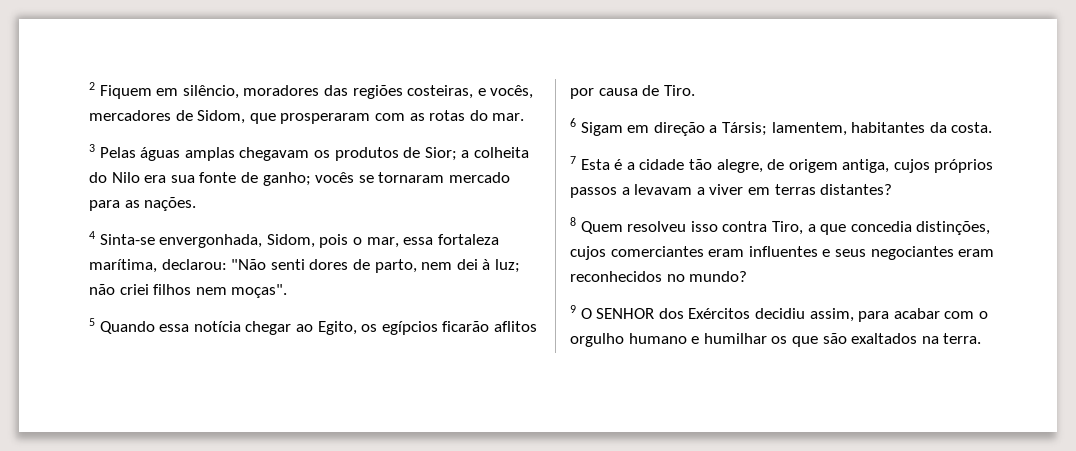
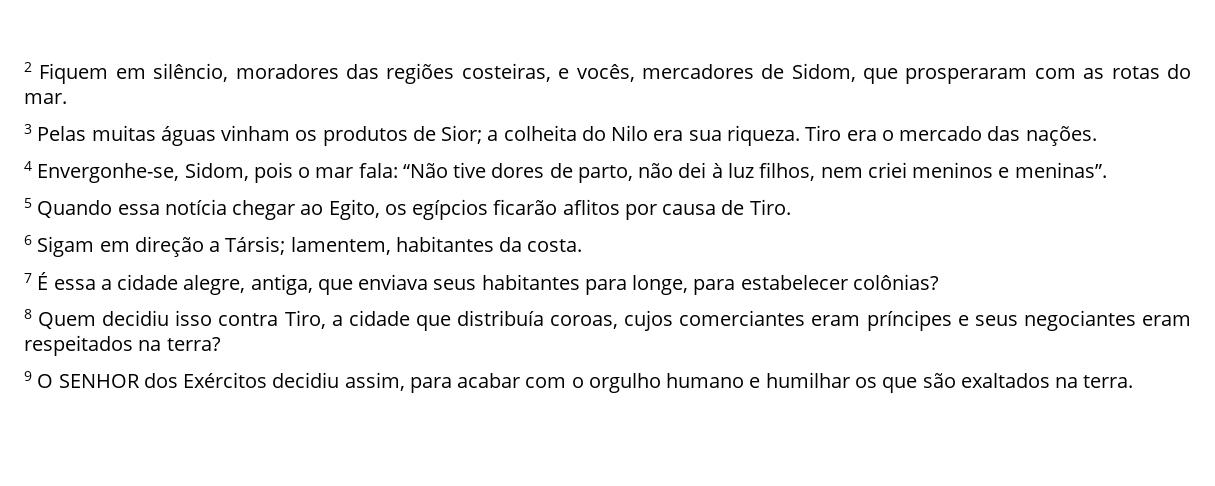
[140,147,310,161] águas amplas chegavam -> [91,125,291,146] muitas águas vinham
[199,172,510,186] [89,200,140,211] fonte de ganho; vocês se tornaram mercado para as -> [726,125,1021,146] riqueza. Tiro era o mercado das
[99,234,263,248] Sinta-se envergonhada, -> [37,163,180,183] Envergonhe-se,
[366,234,499,248] [89,259,305,273] mar, essa fortaleza marítima, declarou: "Não senti -> [315,162,487,178] mar fala: “Não tive
[421,262,453,270] nem -> [638,163,674,178] não
[494,259,520,273] [89,284,288,298] luz; não criei filhos nem moças". -> [727,162,1107,181] luz filhos, nem criei meninos e meninas”.
[580,159,994,173] [570,184,893,198] Esta é a cidade tão alegre, de origem antiga, cujos próprios passos a levavam a viver em terras distantes? -> [37,272,939,295] É essa a cidade alegre, antiga, que enviava seus habitantes para longe, para estabelecer colônias?
[627,221,687,232] resolveu -> [102,310,170,326] decidiu
[820,221,991,235] que concedia distinções, -> [348,310,619,331] cidade que distribuía coroas,
[748,246,818,257] influentes -> [866,310,952,331] príncipes
[570,271,748,282] reconhecidos no mundo? -> [24,335,221,356] respeitados na terra?

